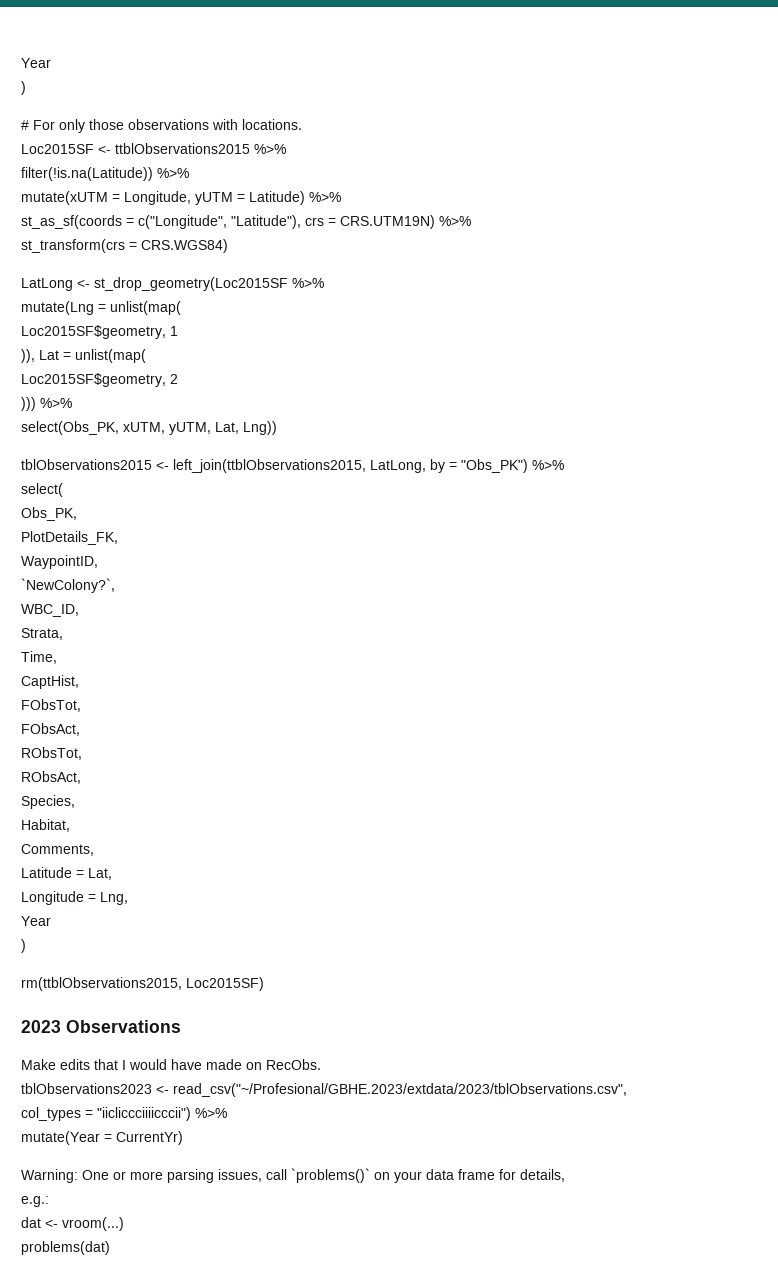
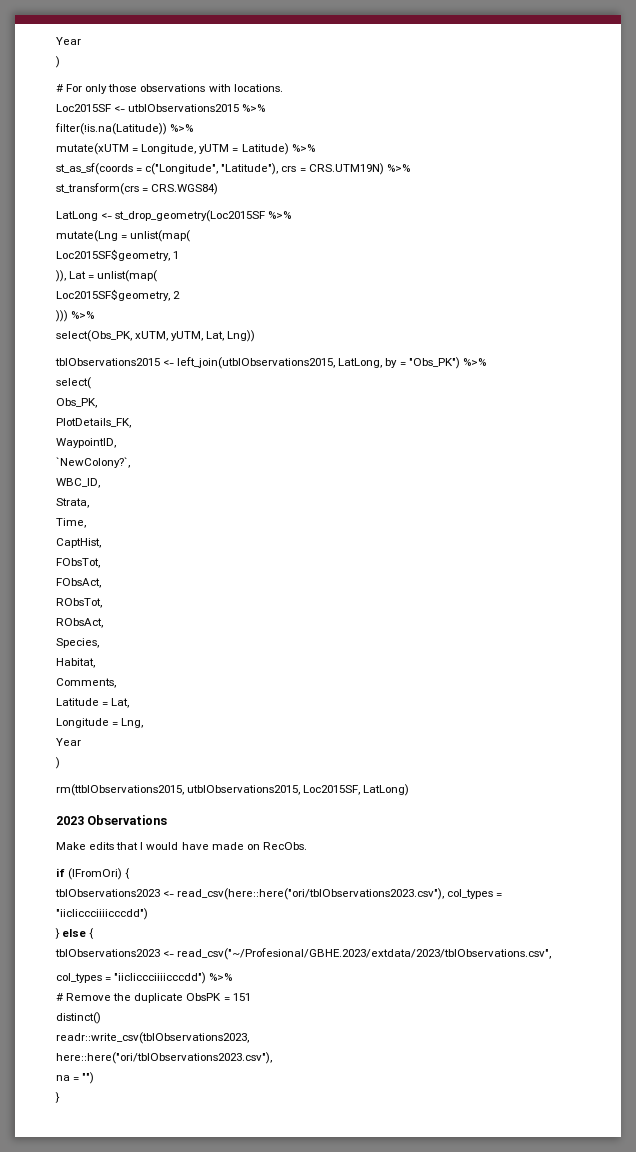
[115,143,250,154] ttblObservations2015 -> [128,104,240,112] utblObservations2015
[173,459,366,473] left_join(ttblObservations2015, -> [177,357,336,369] left_join(utblObservations2015,
[186,977,264,991] Loc2015SF) -> [187,784,410,796] utblObservations2015, Loc2015SF, LatLong)
(321, 1064) none -> [56,868,131,880] [55,888,503,900] [56,908,148,920] [55,928,95,939] // if (lFromOri) { // tblObservations2023 <- read_csv(here::here("ori/tblObservations2023.csv"), col_types = "iicliccciiiicccdd") // } else {
[97,1107,227,1121] [21,1131,183,1145] [21,1168,565,1183] [21,1196,49,1207] [21,1217,124,1231] [21,1241,110,1255] "iicliccciiiicccii") %>% // mutate(Year = CurrentYr) // Warning: One or more parsing issues, call `problems()` on your data frame for details, // e.g.: // dat <- vroom(...) // problems(dat) -> [114,972,233,984] [56,993,251,1003] [56,1012,101,1024] [56,1032,249,1044] [56,1052,272,1064] [56,1072,95,1084] [55,1092,60,1103] "iicliccciiiicccdd") %>% // # Remove the duplicate ObsPK = 151 // distinct() // readr::write_csv(tblObservations2023, // here::here("ori/tblObservations2023.csv"), // na = "") // }

